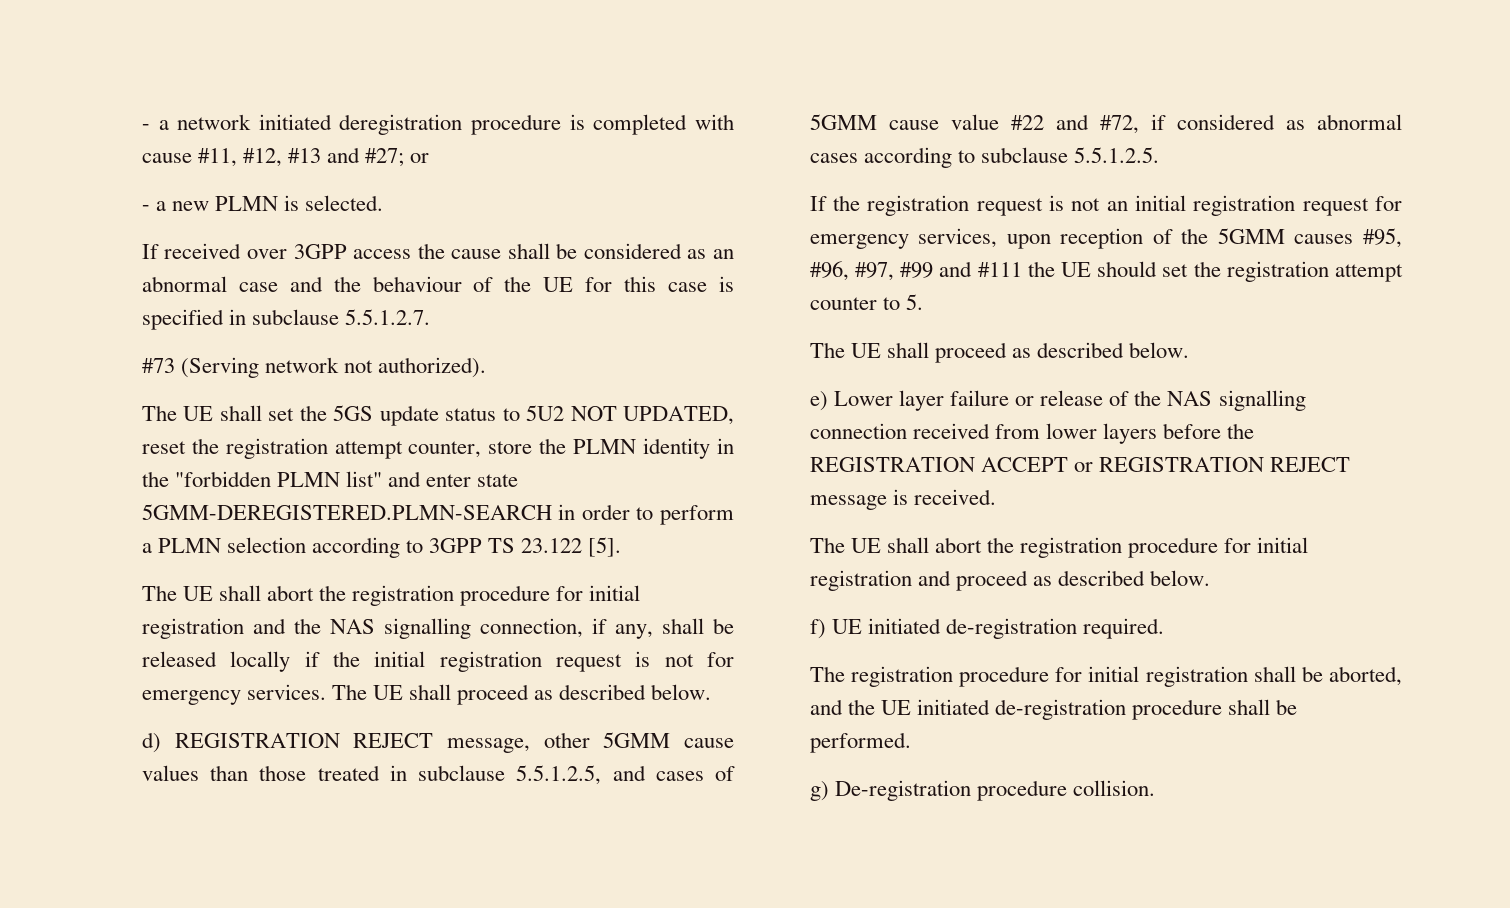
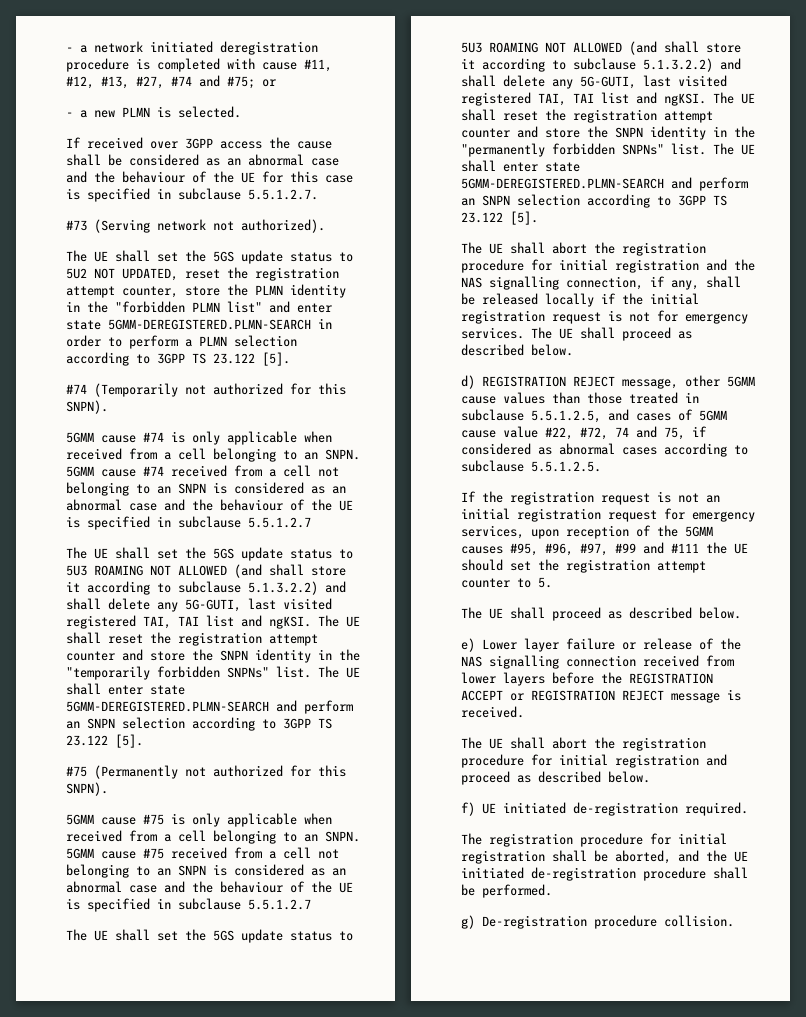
[288,147,405,167] #13 and #27; -> [100,75,255,89] #13, #27, #74 and #75;
(622, 547) none -> [65,383,346,397] [65,400,108,414] [65,431,332,445] [65,448,360,462] [65,465,339,477] [65,482,346,496] [65,499,353,511] [65,516,311,530] [65,547,353,561] [65,564,346,578] [65,581,346,595] [65,598,332,612] [65,615,360,629] [65,632,318,646] [65,649,360,663] [65,666,360,680] [65,683,185,695] [65,700,353,714] [65,717,332,731] [65,734,143,748] [65,765,346,779] [65,782,108,796] [65,813,332,827] [65,830,360,844] [65,847,339,859] [65,864,346,878] [65,881,353,893] [65,898,311,912] [65,929,353,943] [460,41,741,55] [460,58,741,72] [460,75,727,89] [460,92,755,106] [460,109,713,123] [460,126,755,140] [460,143,755,157] [460,160,580,172] [460,177,748,191] [460,194,727,208] [460,211,538,225] // #74 (Temporarily not authorized for this SNPN). // 5GMM cause #74 is only applicable when received from a cell belonging to an SNPN. 5GMM cause #74 received from a cell not belonging to an SNPN is considered as an abnormal case and the behaviour of the UE is specified in subclause 5.5.1.2.7 // The UE shall set the 5GS update status to 5U3 ROAMING NOT ALLOWED (and shall store it according to subclause 5.1.3.2.2) and shall delete any 5G-GUTI, last visited registered TAI, TAI list and ngKSI. The UE shall reset the registration attempt counter and store the SNPN identity in the "temporarily forbidden SNPNs" list. The UE shall enter state 5GMM-DEREGISTERED.PLMN-SEARCH and perform an SNPN selection according to 3GPP TS 23.122 [5]. // #75 (Permanently not authorized for this SNPN). // 5GMM cause #75 is only applicable when received from a cell belonging to an SNPN. 5GMM cause #75 received from a cell not belonging to an SNPN is considered as an abnormal case and the behaviour of the UE is specified in subclause 5.5.1.2.7 // The UE shall set the 5GS update status to 5U3 ROAMING NOT ALLOWED (and shall store it according to subclause 5.1.3.2.2) and shall delete any 5G-GUTI, last visited registered TAI, TAI list and ngKSI. The UE shall reset the registration attempt counter and store the SNPN identity in the "permanently forbidden SNPNs" list. The UE shall enter state 5GMM-DEREGISTERED.PLMN-SEARCH and perform an SNPN selection according to 3GPP TS 23.122 [5].
[1010,114,1139,134] #22 and #72, -> [544,426,685,440] #22, #72, 74 and 75,

